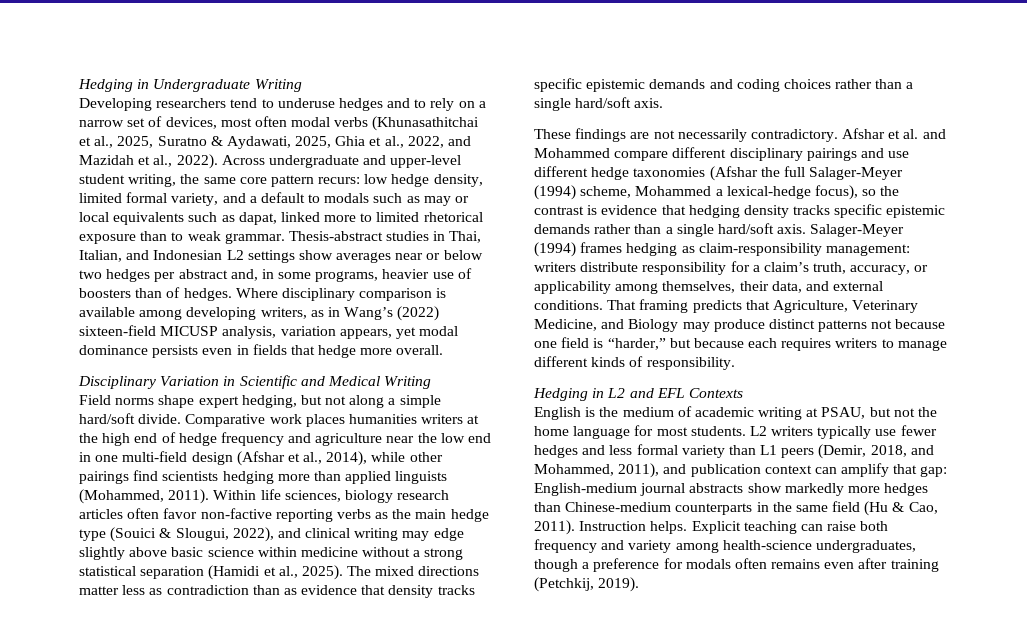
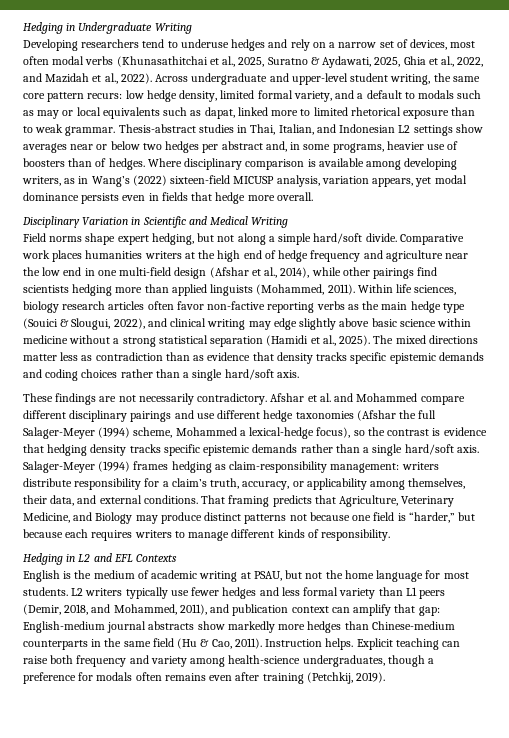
[414,99,427,108] to -> (288, 43) none

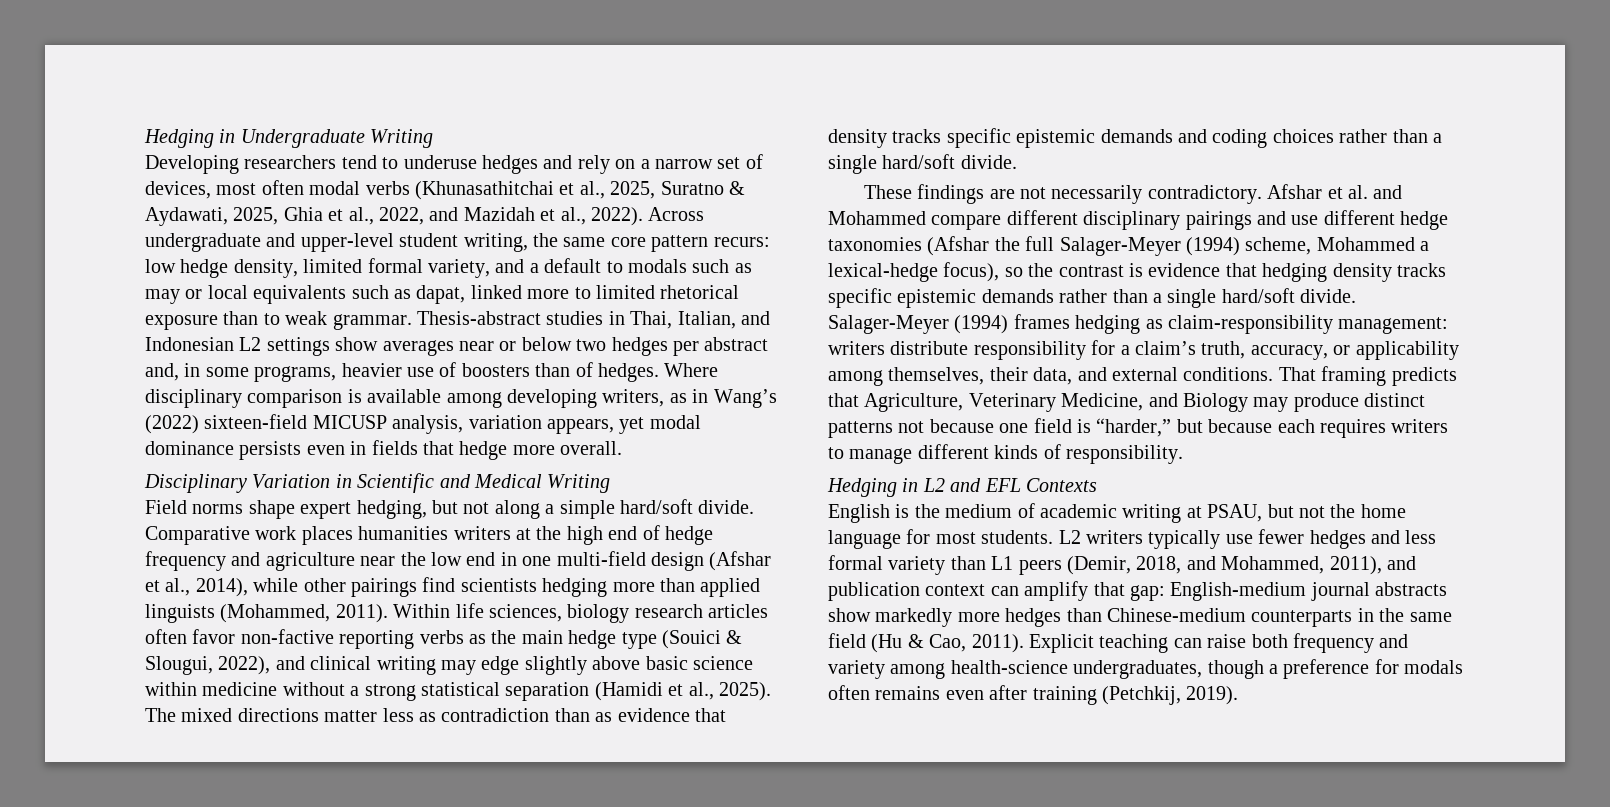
[276,370,299,378] axis. -> [960,155,1017,169] divide.
[456,445,479,453] axis. -> [1300,289,1357,303] divide.
[265,638,354,650] Instruction helps. -> (1024, 643) none

